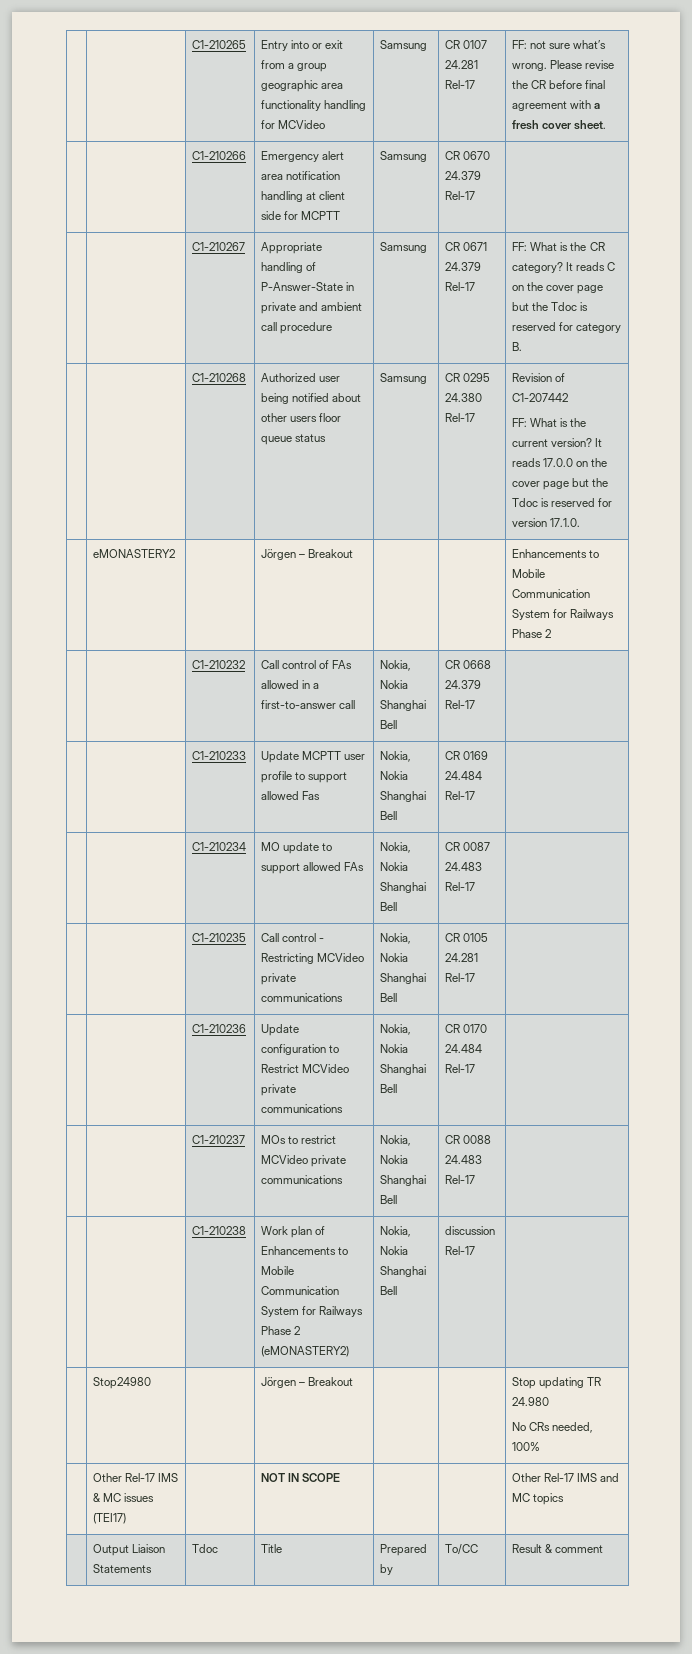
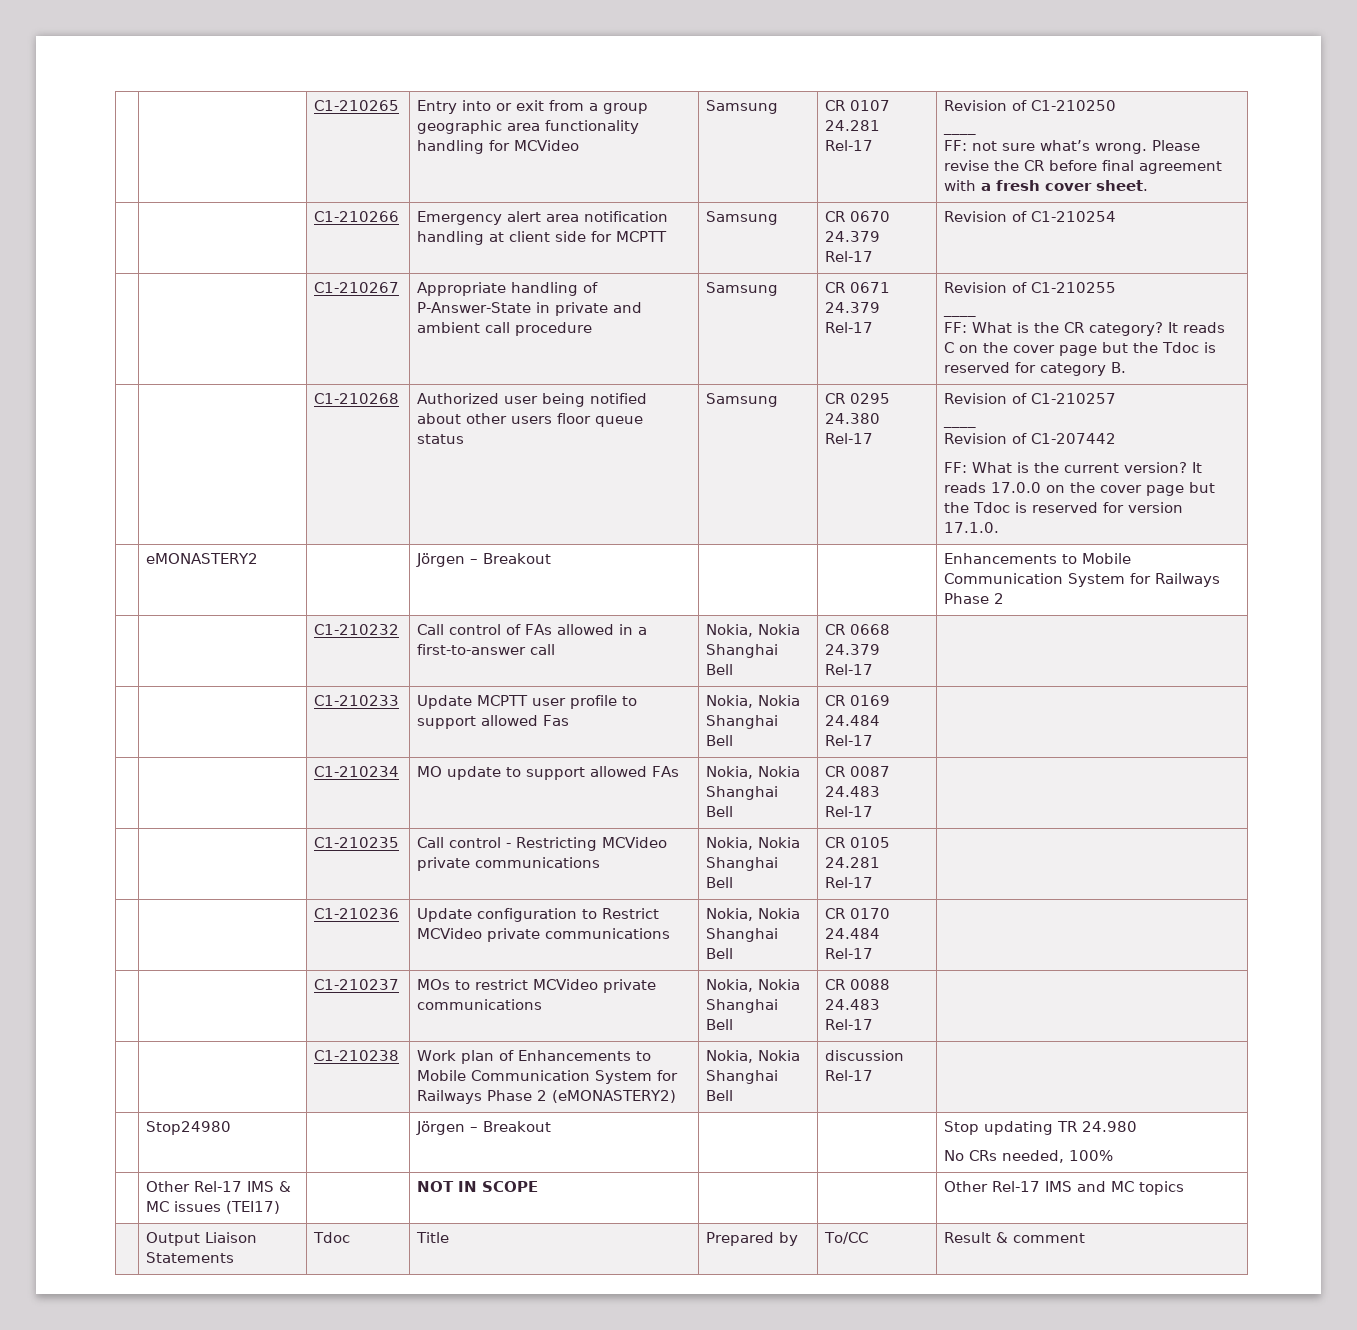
(476, 84) none -> [944,100,1117,111] [943,131,977,135] Revision of C1-210250 // ____ //
(476, 195) none -> [944,211,1117,222] Revision of C1-210254
(476, 286) none -> [944,282,1117,293] [943,313,977,317] Revision of C1-210255 // ____ //
(566, 377) none -> [1031,393,1117,404] [943,424,977,428] [944,433,1028,444] C1-210257 // ____ // Revision of

